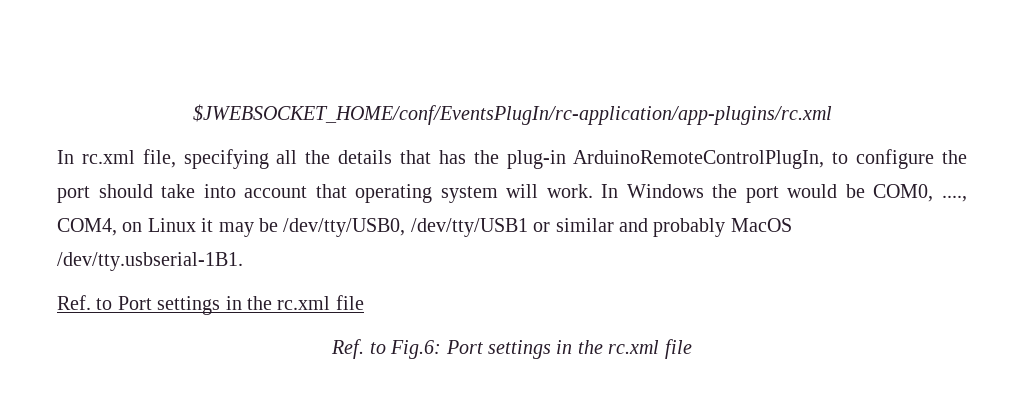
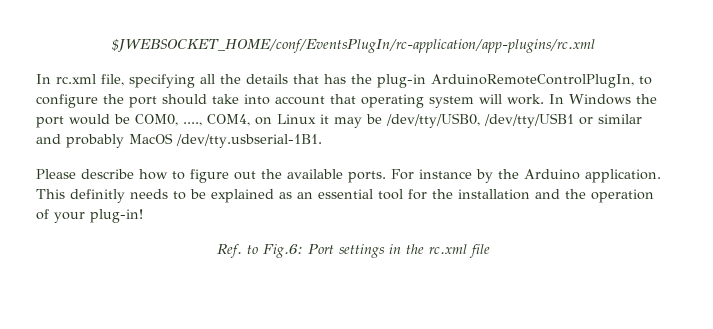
[57,295,364,315] Ref. to Port settings in the rc.xml file -> [36,169,661,183] [36,189,654,203] [36,209,143,223] Please describe how to figure out the available ports. For instance by the Arduino application. This definitly needs to be explained as an essential tool for the installation and the operation of your plug-in!

